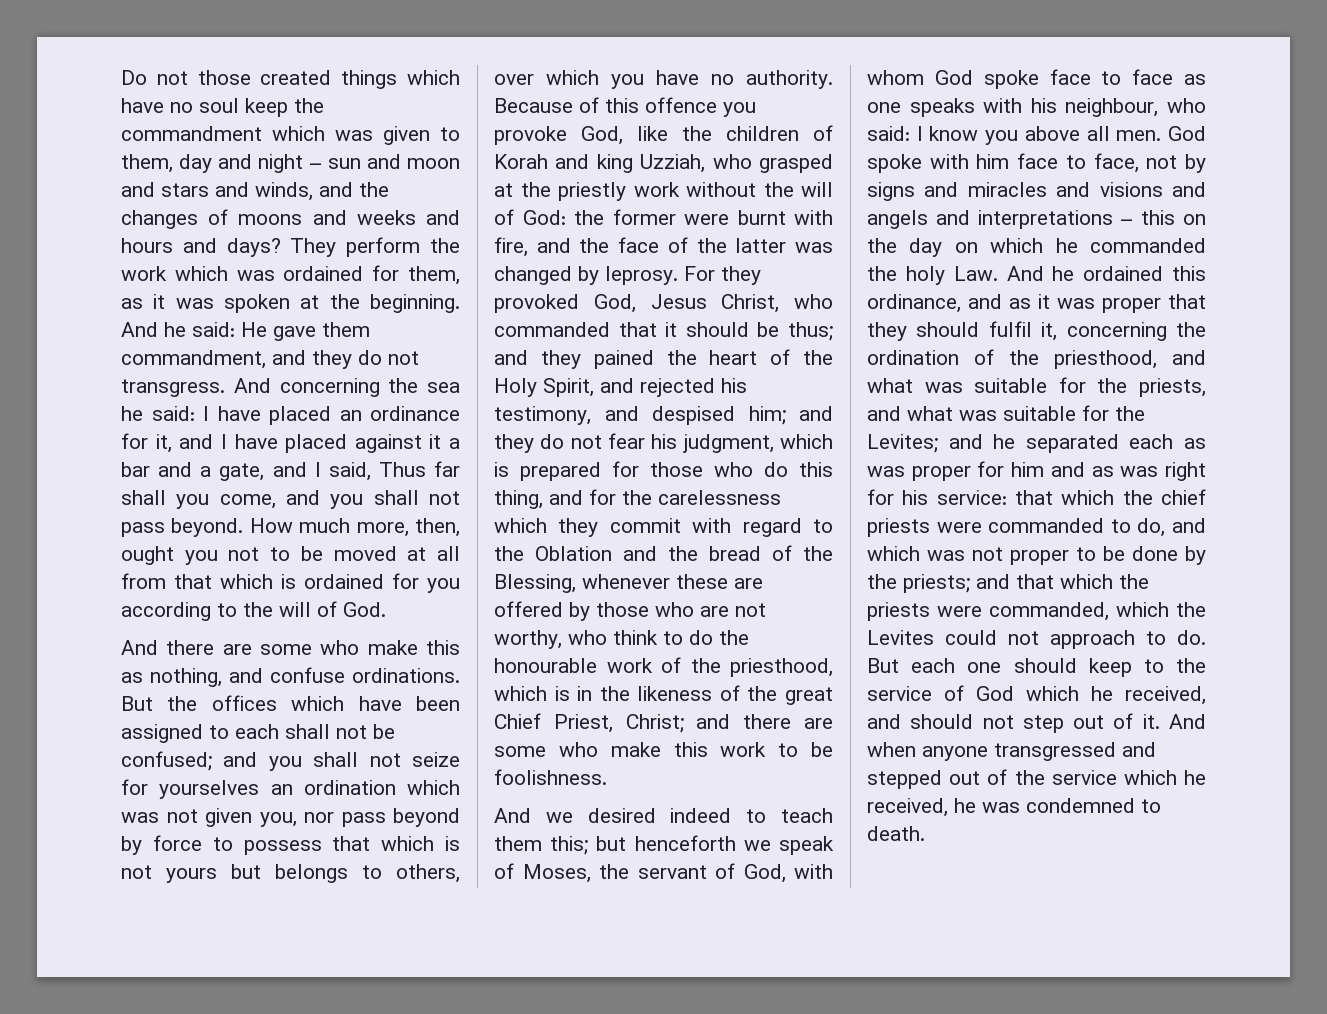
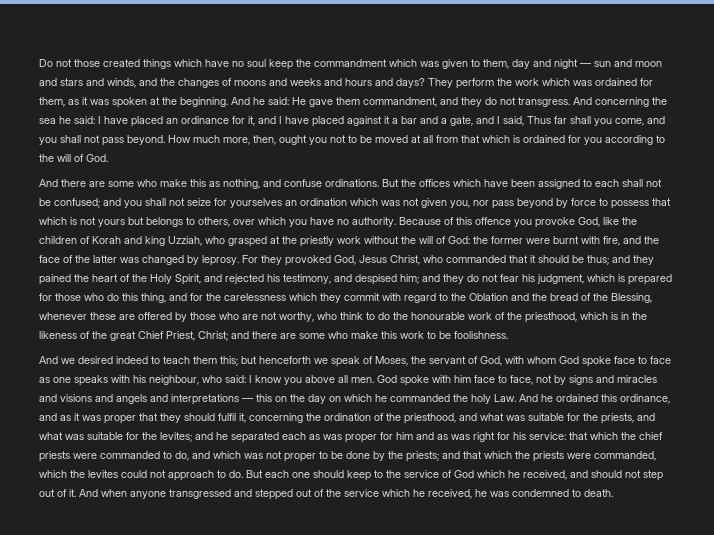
[309,163,322,169] – -> [580,63,591,67] —
[1120,219,1134,225] – -> [242,398,253,402] —
[867,434,938,453] Levites; -> [160,432,192,442] levites;
[867,630,934,645] Levites -> [88,470,118,478] levites

